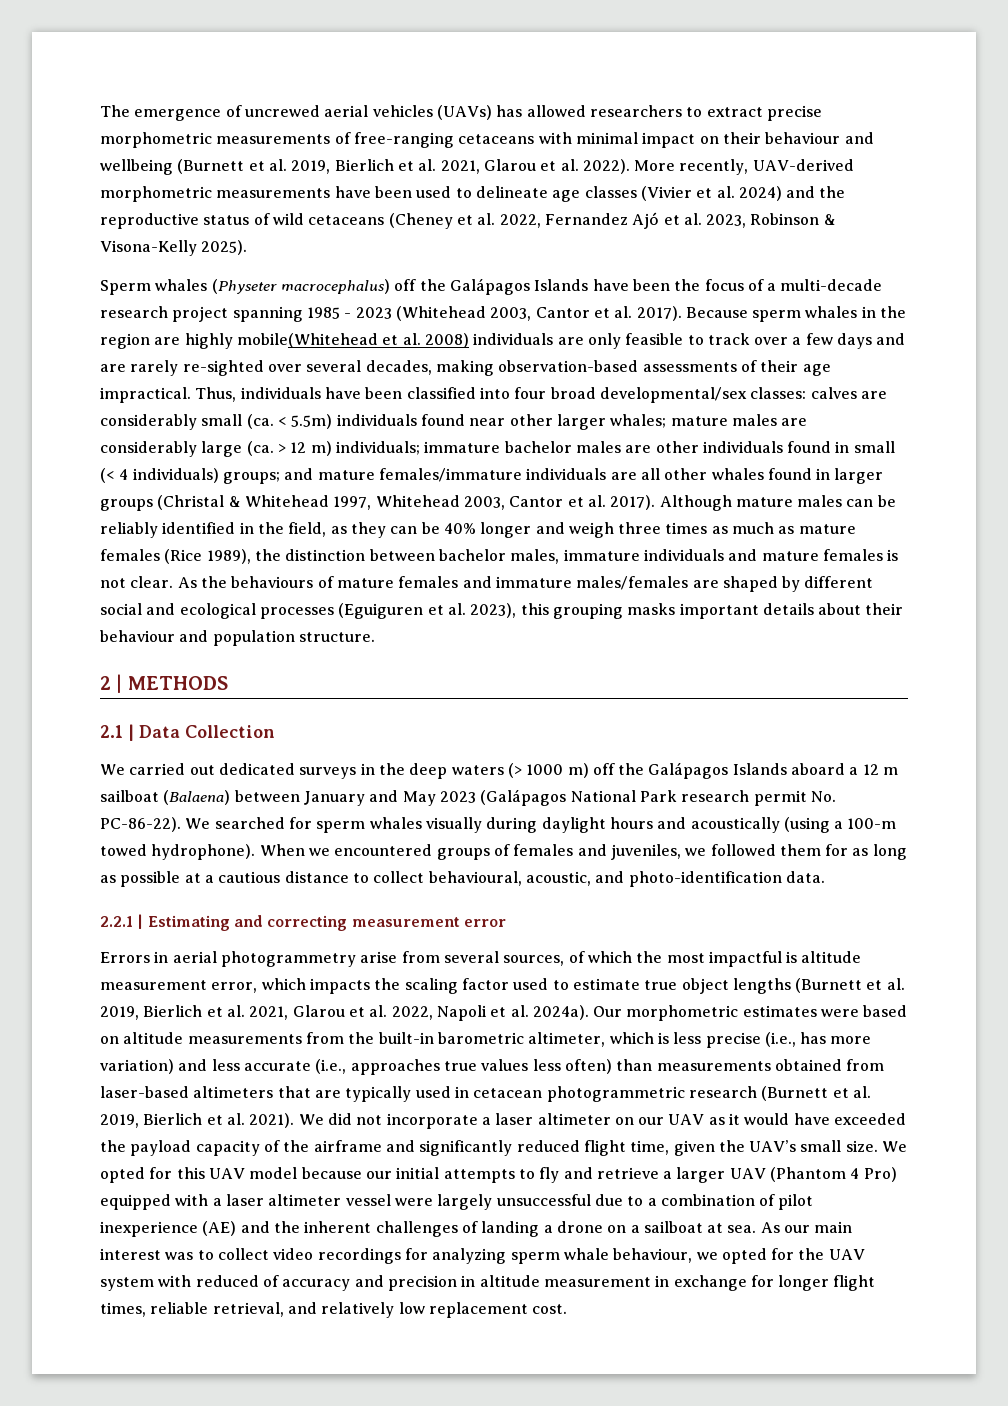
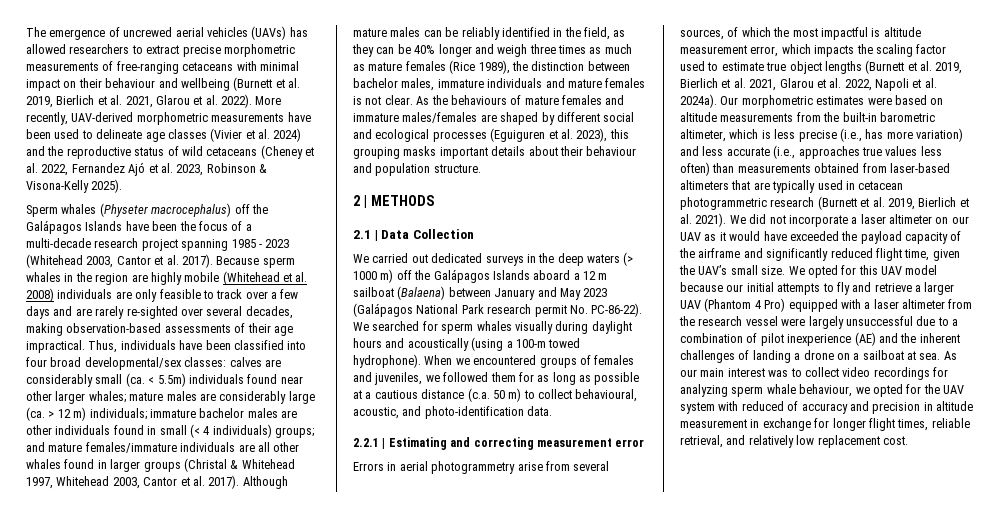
[236,333,378,348] mobile(Whitehead -> [184,271,280,285] mobile (Whitehead
(349, 877) none -> [467,388,522,402] (c.a. 50 m)
(342, 1200) none -> [948,299,973,309] [679,316,743,326] from the research

